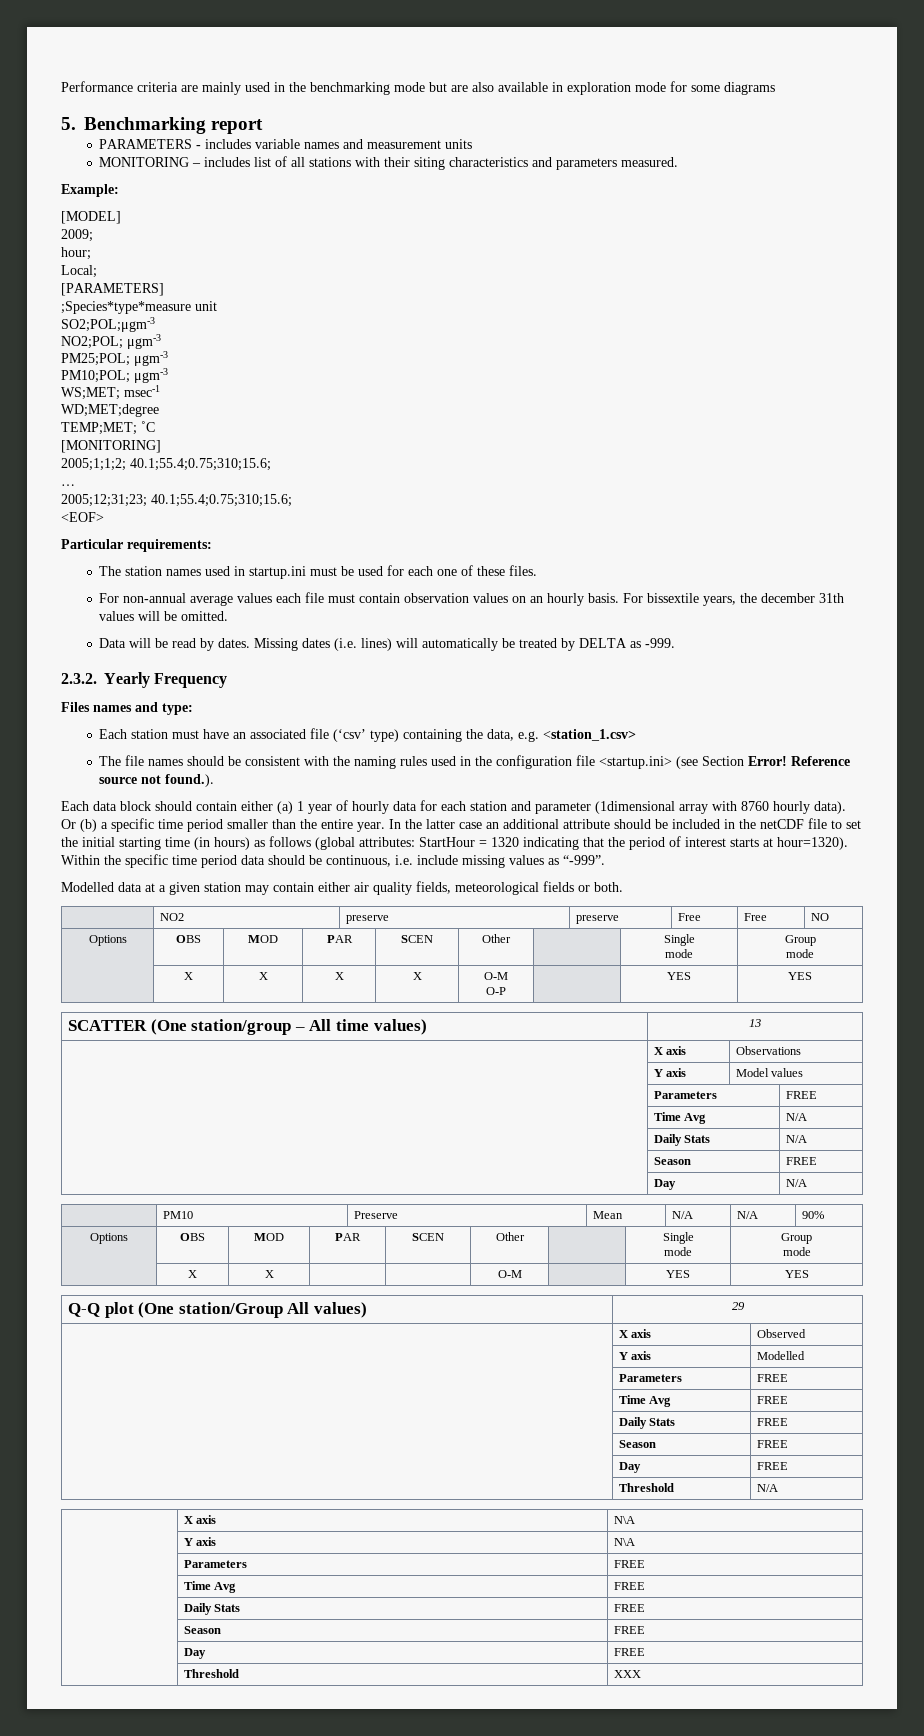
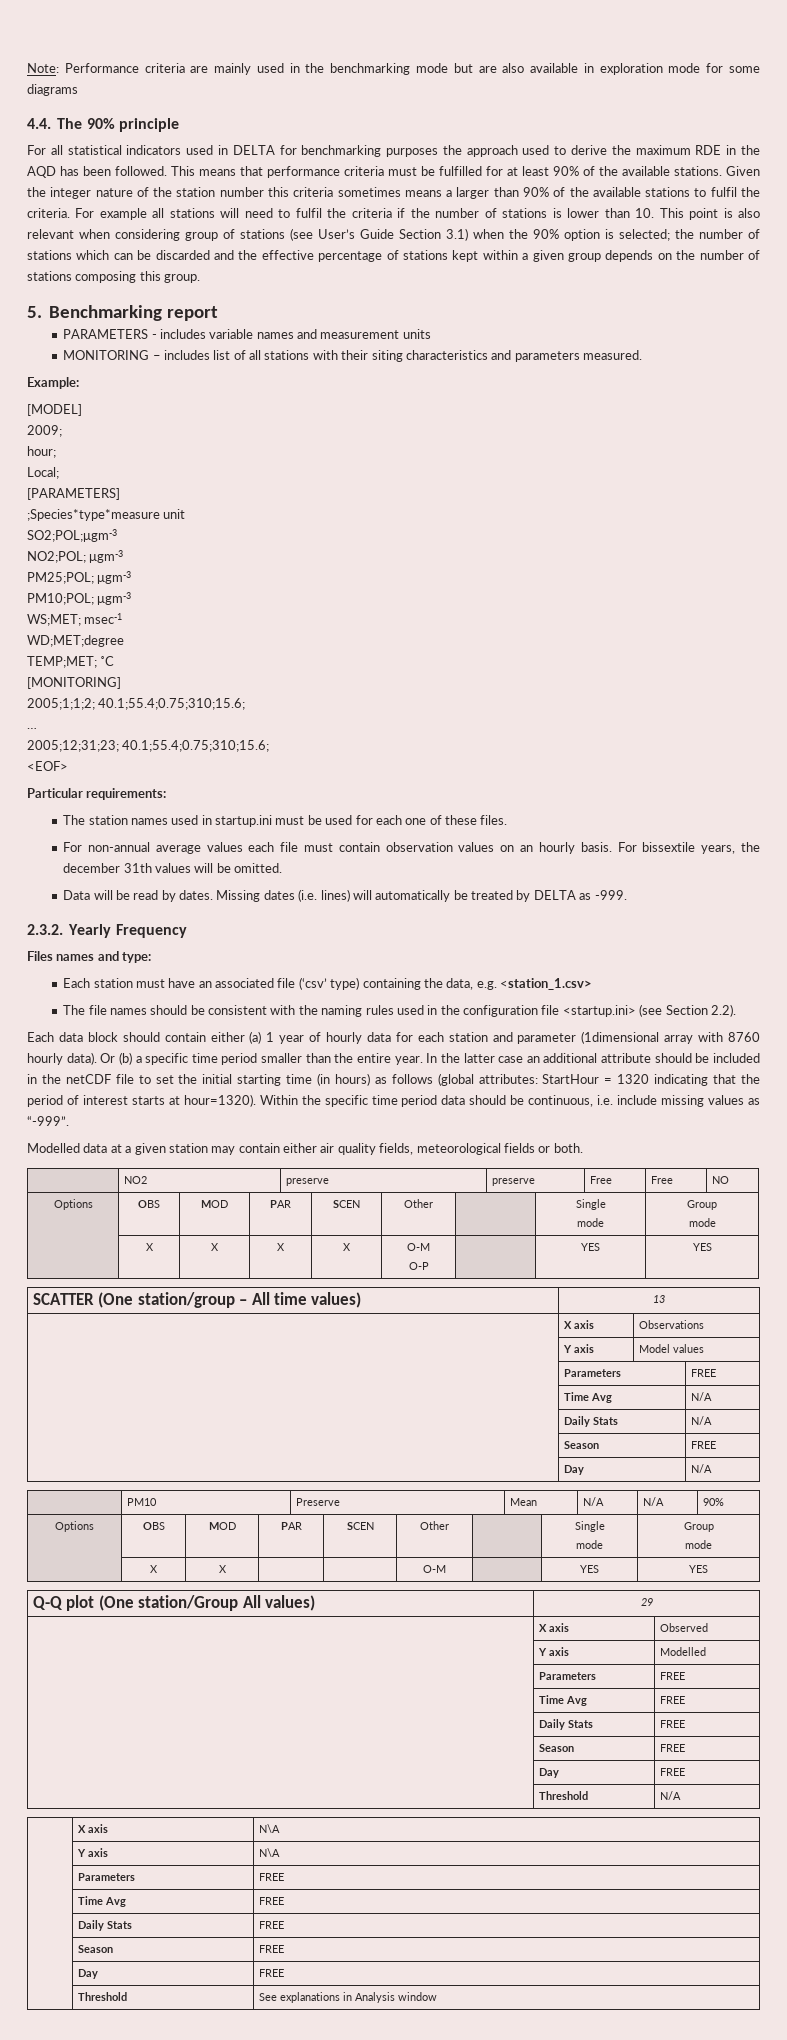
(61, 86) none -> [27,63,59,73] Note:
(775, 88) none -> [27,118,179,132] [27,145,760,157] [27,166,760,178] [27,187,761,199] [27,208,760,220] [27,228,760,241] [27,250,760,262] [27,271,201,283] // 4.4. The 90% principle // For all statistical indicators used in DELTA for benchmarking purposes the approach used to derive the maximum RDE in the AQD has been followed. This means that performance criteria must be fulfilled for at least 90% of the available stations. Given the integer nature of the station number this criteria sometimes means a larger than 90% of the available stations to fulfil the criteria. For example all stations will need to fulfil the criteria if the number of stations is lower than 10. This point is also relevant when considering group of stations (see User’s Guide Section 3.1) when the 90% option is selected; the number of stations which can be discarded and the effective percentage of stations kept within a given group depends on the number of stations composing this group.
[748,756,851,766] [99,774,215,787] Error! Reference source not found.). -> [710,1004,736,1017] 2.2).
[614,1670,642,1678] XXX -> [258,1992,437,2003] See explanations in Analysis window

